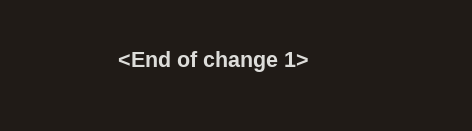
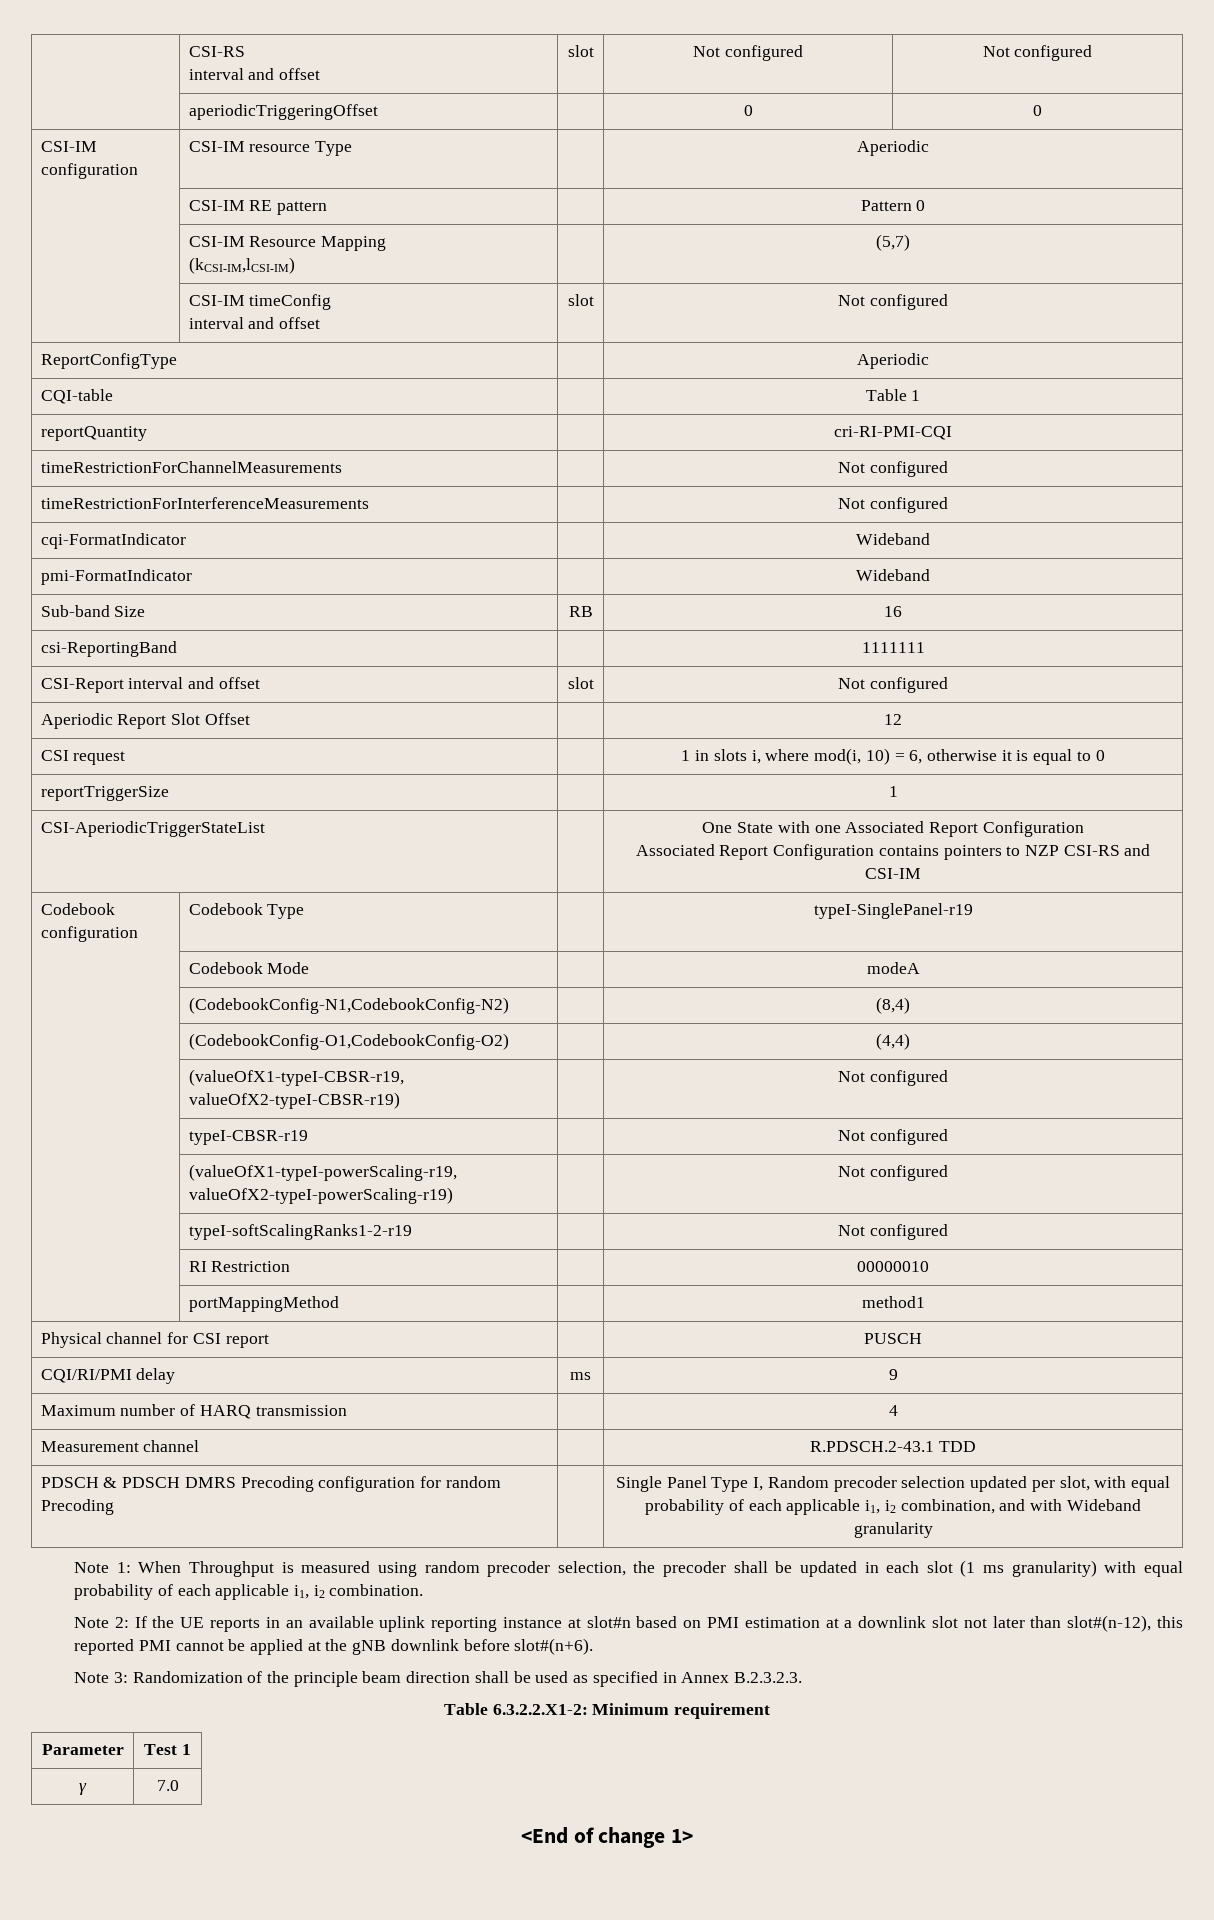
(118, 59) none -> [188,46,245,57] [188,68,321,80] [567,45,594,57] [693,45,803,61] [982,45,1093,61] [188,104,378,120] [743,105,753,116] [1033,105,1042,116] [40,141,97,152] [40,163,138,179] [188,141,353,156] [857,140,929,156] [188,200,328,215] [860,200,926,211] [188,236,387,251] [188,257,295,274] [876,234,910,251] [188,294,332,310] [188,317,321,329] [567,294,594,306] [838,294,948,310] [40,353,177,369] [857,353,929,369] [40,389,113,404] [865,389,921,401] [40,426,147,441] [834,426,952,440] [40,461,342,473] [838,461,948,477] [40,497,369,509] [838,497,948,513] [40,533,186,549] [856,533,930,545] [40,569,192,585] [856,569,930,581] [40,605,146,617] [568,606,593,617] [884,606,902,617] [40,641,177,657] [861,642,925,653] [40,677,260,693] [567,677,594,689] [838,677,948,693] [40,713,250,729] [884,714,902,725] [40,750,126,765] [681,748,1105,765] [40,786,169,801] [888,786,898,797] [40,821,265,837] [702,821,1084,837] [635,844,1151,860] [865,868,921,879] [40,903,115,915] [40,926,138,942] [188,903,305,919] [813,903,973,919] [188,962,310,974] [866,962,920,974] [188,997,509,1014] [876,997,910,1014] [188,1033,509,1050] [876,1033,910,1050] [188,1069,404,1086] [188,1092,400,1109] [838,1070,948,1086] [188,1130,308,1145] [838,1129,948,1145] [188,1164,457,1181] [188,1187,453,1204] [838,1165,948,1181] [188,1224,412,1240] [838,1224,948,1240] [188,1261,291,1272] [857,1261,929,1272] [188,1296,339,1312] [861,1296,925,1308] [40,1332,269,1348] [864,1333,922,1344] [40,1368,176,1384] [570,1372,591,1380] [888,1369,898,1380] [40,1404,347,1419] [888,1405,898,1416] [40,1440,200,1452] [810,1441,976,1452] [40,1476,501,1492] [40,1499,114,1515] [616,1476,1170,1492] [645,1499,1141,1515] [853,1522,933,1538] [74,1560,1183,1577] [74,1584,424,1600] [74,1615,1184,1632] [74,1638,594,1655] [74,1671,802,1687] [443,1703,771,1719] [41,1744,124,1755] [144,1744,191,1755] [79,1783,87,1795] [156,1780,179,1791] | CSI-RS // interval and offset | slot | Not configured | Not configured // | aperiodicTriggeringOffset | | 0 | 0 // CSI-IM configuration | CSI-IM resource Type | | Aperiodic // | CSI-IM RE pattern | | Pattern 0 // | CSI-IM Resource Mapping // (kCSI-IM,lCSI-IM) | | (5,7) // | CSI-IM timeConfig // interval and offset | slot | Not configured // ReportConfigType | | Aperiodic // CQI-table | | Table 1 // reportQuantity | | cri-RI-PMI-CQI // timeRestrictionForChannelMeasurements | | Not configured // timeRestrictionForInterferenceMeasurements | | Not configured // cqi-FormatIndicator | | Wideband // pmi-FormatIndicator | | Wideband // Sub-band Size | RB | 16 // csi-ReportingBand | | 1111111 // CSI-Report interval and offset | slot | Not configured // Aperiodic Report Slot Offset | | 12 // CSI request | | 1 in slots i, where mod(i, 10) = 6, otherwise it is equal to 0 // reportTriggerSize | | 1 // CSI-AperiodicTriggerStateList | | One State with one Associated Report Configuration // Associated Report Configuration contains pointers to NZP CSI-RS and CSI-IM // Codebook configuration | Codebook Type | | typeI-SinglePanel-r19 // | Codebook Mode | | modeA // | (CodebookConfig-N1,CodebookConfig-N2) | | (8,4) // | (CodebookConfig-O1,CodebookConfig-O2) | | (4,4) // | (valueOfX1-typeI-CBSR-r19, valueOfX2-typeI-CBSR-r19) | | Not configured // | typeI-CBSR-r19 | | Not configured // | (valueOfX1-typeI-powerScaling-r19, valueOfX2-typeI-powerScaling-r19) | | Not configured // | typeI-softScalingRanks1-2-r19 | | Not configured // | RI Restriction | | 00000010 // | portMappingMethod | | method1 // Physical channel for CSI report | | PUSCH // CQI/RI/PMI delay | ms | 9 // Maximum number of HARQ transmission | | 4 // Measurement channel | | R.PDSCH.2-43.1 TDD // PDSCH & PDSCH DMRS Precoding configuration for random Precoding | | Single Panel Type I, Random precoder selection updated per slot, with equal probability of each applicable i1, i2 combination, and with Wideband granularity // Note 1: When Throughput is measured using random precoder selection, the precoder shall be updated in each slot (1 ms granularity) with equal probability of each applicable i1, i2 combination. // Note 2: If the UE reports in an available uplink reporting instance at slot#n based on PMI estimation at a downlink slot not later than slot#(n-12), this reported PMI cannot be applied at the gNB downlink before slot#(n+6). // Note 3: Randomization of the principle beam direction shall be used as specified in Annex B.2.3.2.3. // Table 6.3.2.2.X1-2: Minimum requirement // Parameter | Test 1 // γ | 7.0 //

